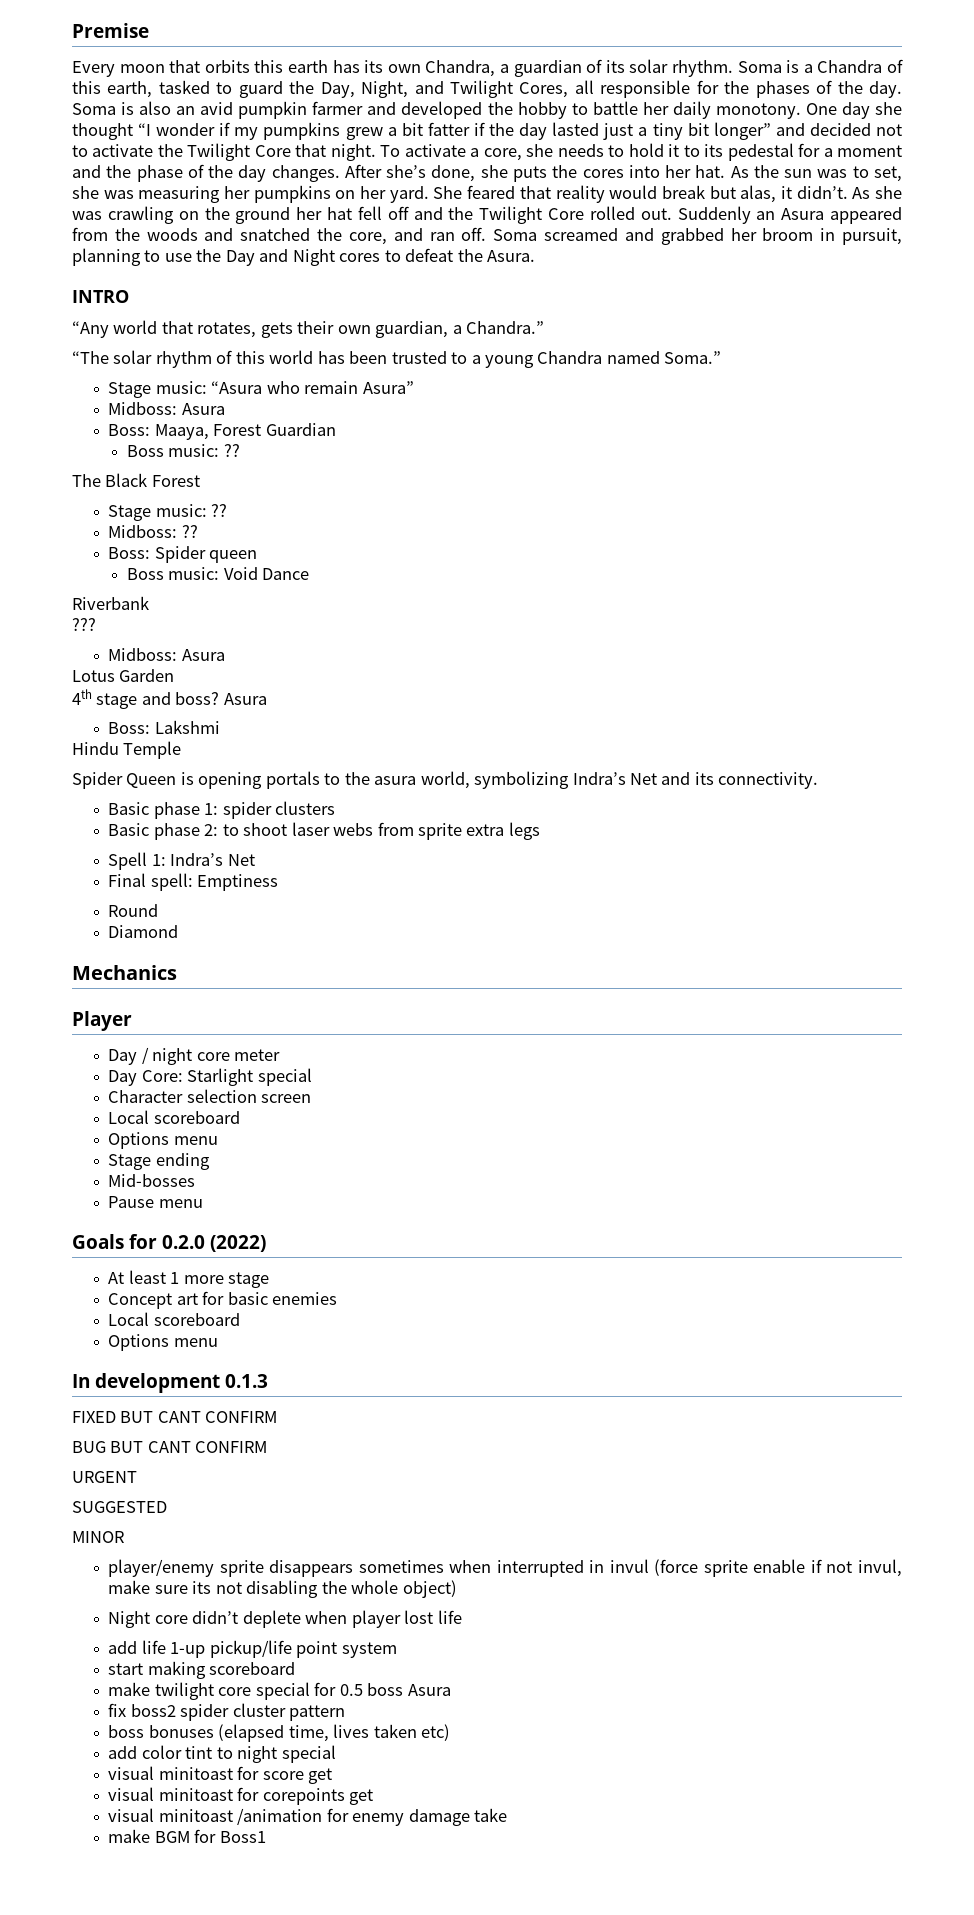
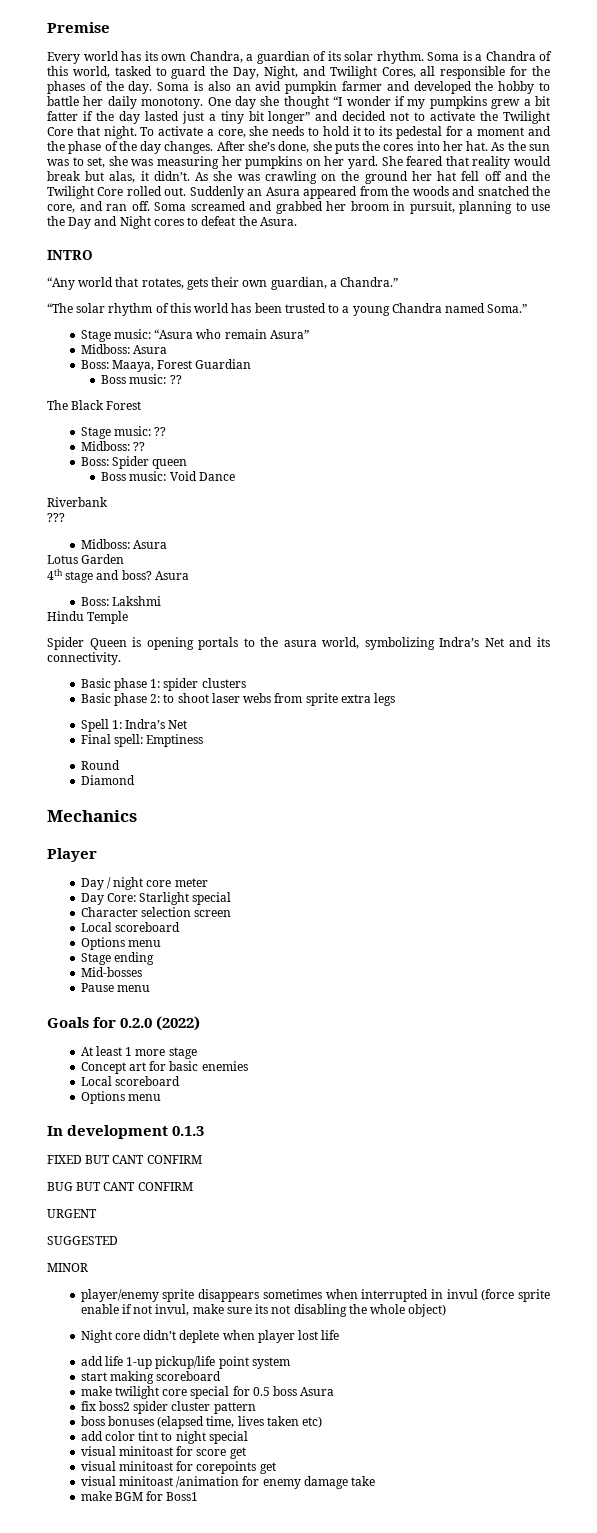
[119,60,328,73] moon that orbits this earth -> [83,51,119,61] world
[107,81,153,98] earth, -> [72,66,110,78] world,

